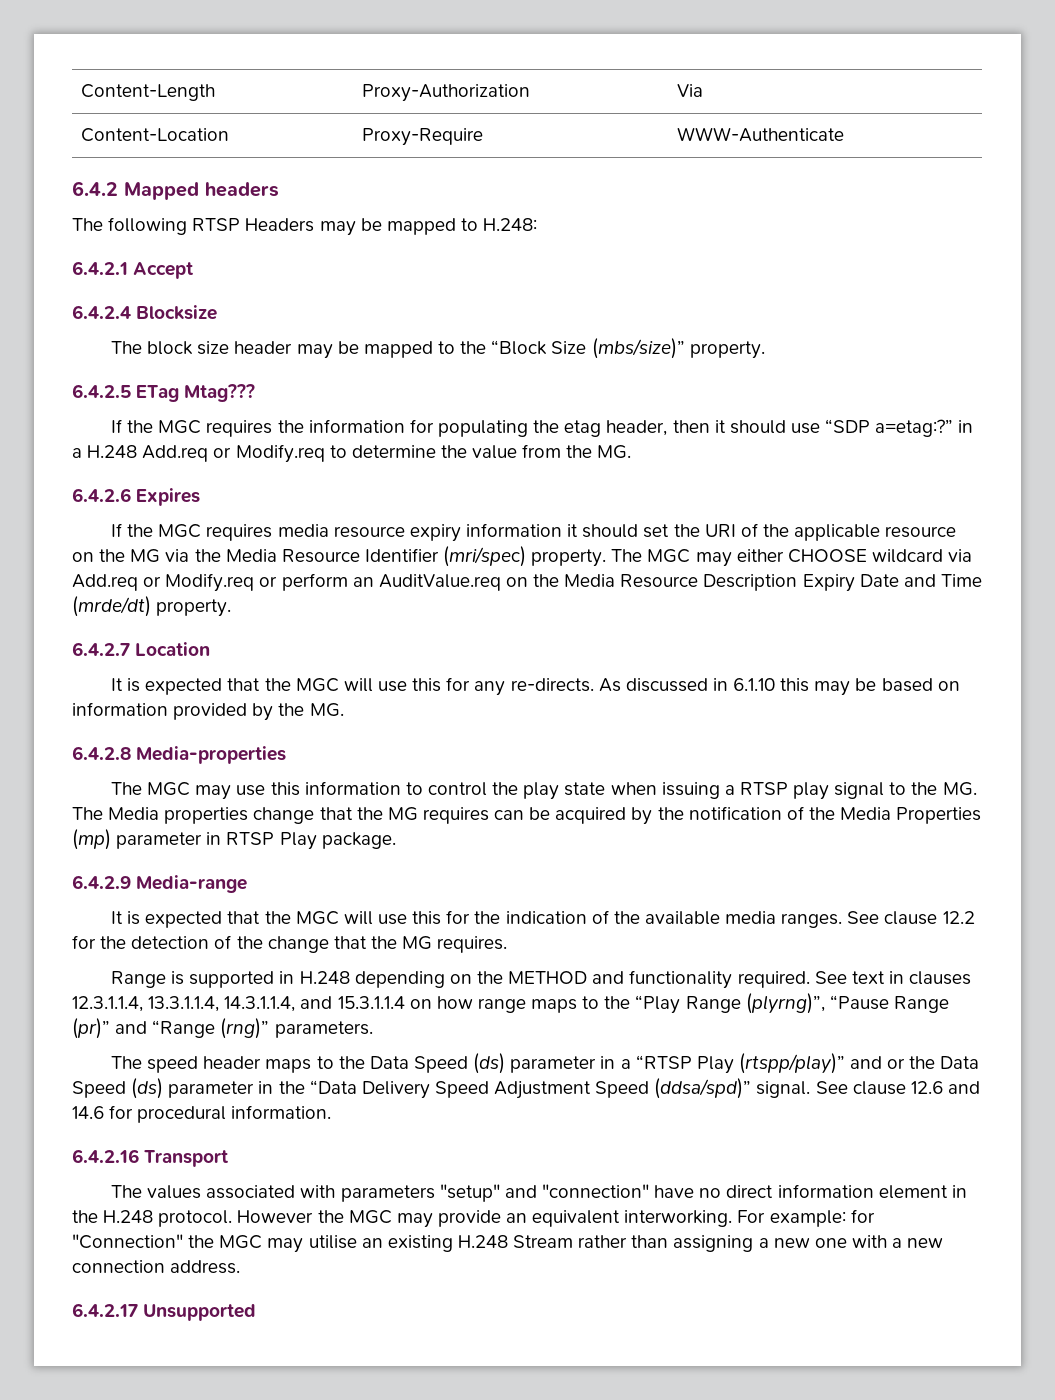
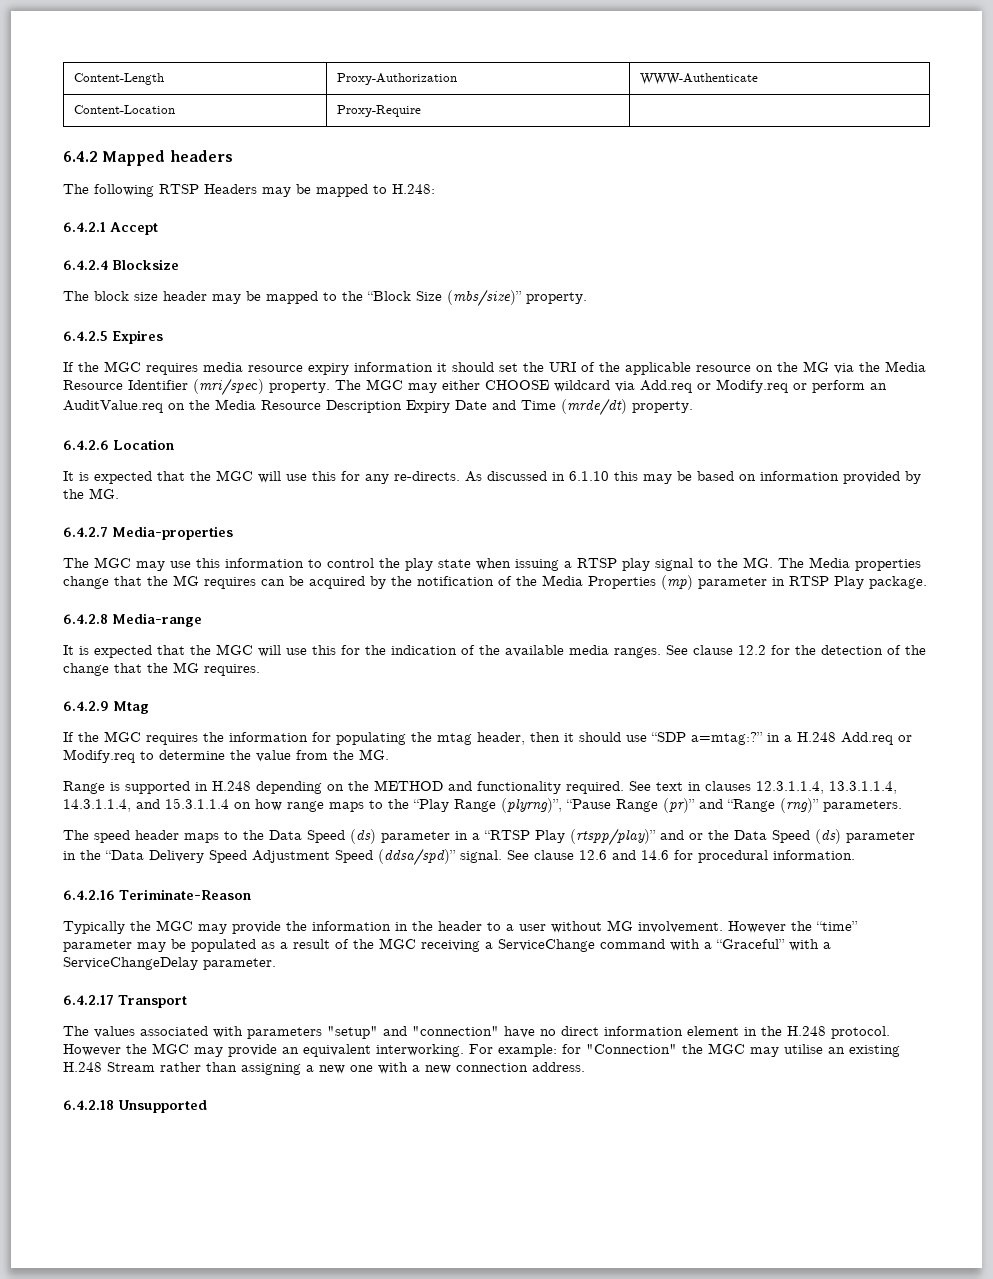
[677,84,704,97] Via -> [639,73,758,85] WWW-Authenticate
[677,127,845,142] WWW-Authenticate -> (421, 111) none
[136,384,256,402] [111,419,974,437] [72,444,632,463] [72,488,131,502] ETag Mtag??? // If the MGC requires the information for populating the etag header, then it should use “SDP a=etag:?” in a H.248 Add.req or Modify.req to determine the value from the MG. // 6.4.2.6 -> (108, 336) none
[72,642,130,656] 6.4.2.7 -> [63,440,109,450] 6.4.2.6
[72,746,131,760] 6.4.2.8 -> [63,527,108,537] 6.4.2.7
[72,875,131,889] 6.4.2.9 -> [63,614,108,624] 6.4.2.8
(508, 944) none -> [63,701,149,714] [63,731,912,745] [63,749,389,763] // 6.4.2.9 Mtag // If the MGC requires the information for populating the mtag header, then it should use “SDP a=mtag:?” in a H.248 Add.req or Modify.req to determine the value from the MG.
(139, 1156) none -> [119,889,251,900] [63,920,858,934] [63,938,831,952] [63,957,276,970] [63,995,114,1005] Teriminate-Reason // Typically the MGC may provide the information in the header to a user without MG involvement. However the “time” parameter may be populated as a result of the MGC receiving a ServiceChange command with a “Graceful” with a ServiceChangeDelay parameter. // 6.4.2.17
[72,1303,138,1317] 6.4.2.17 -> [63,1100,114,1110] 6.4.2.18

